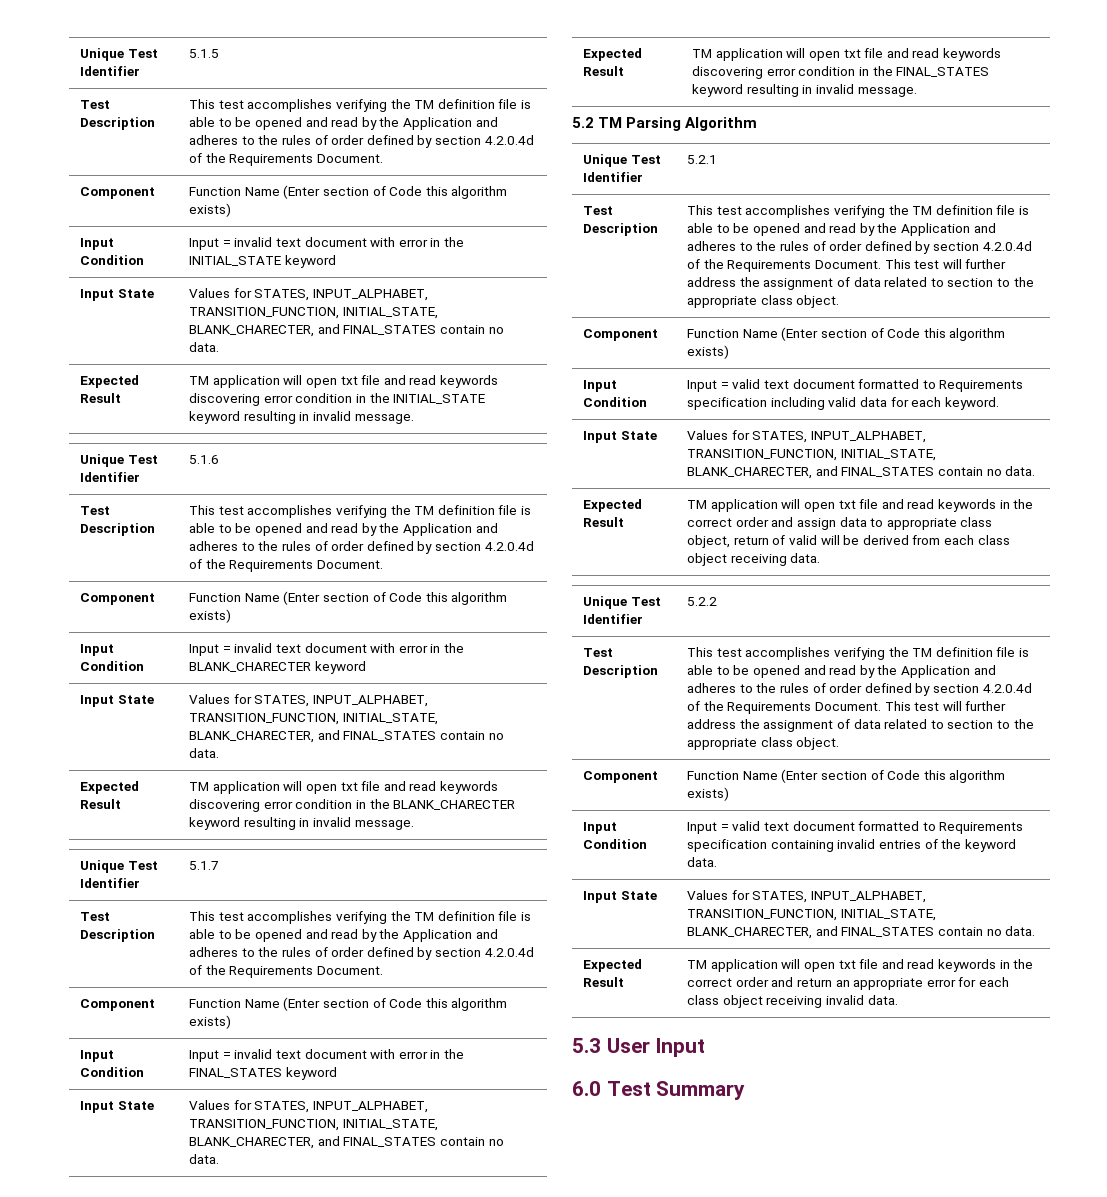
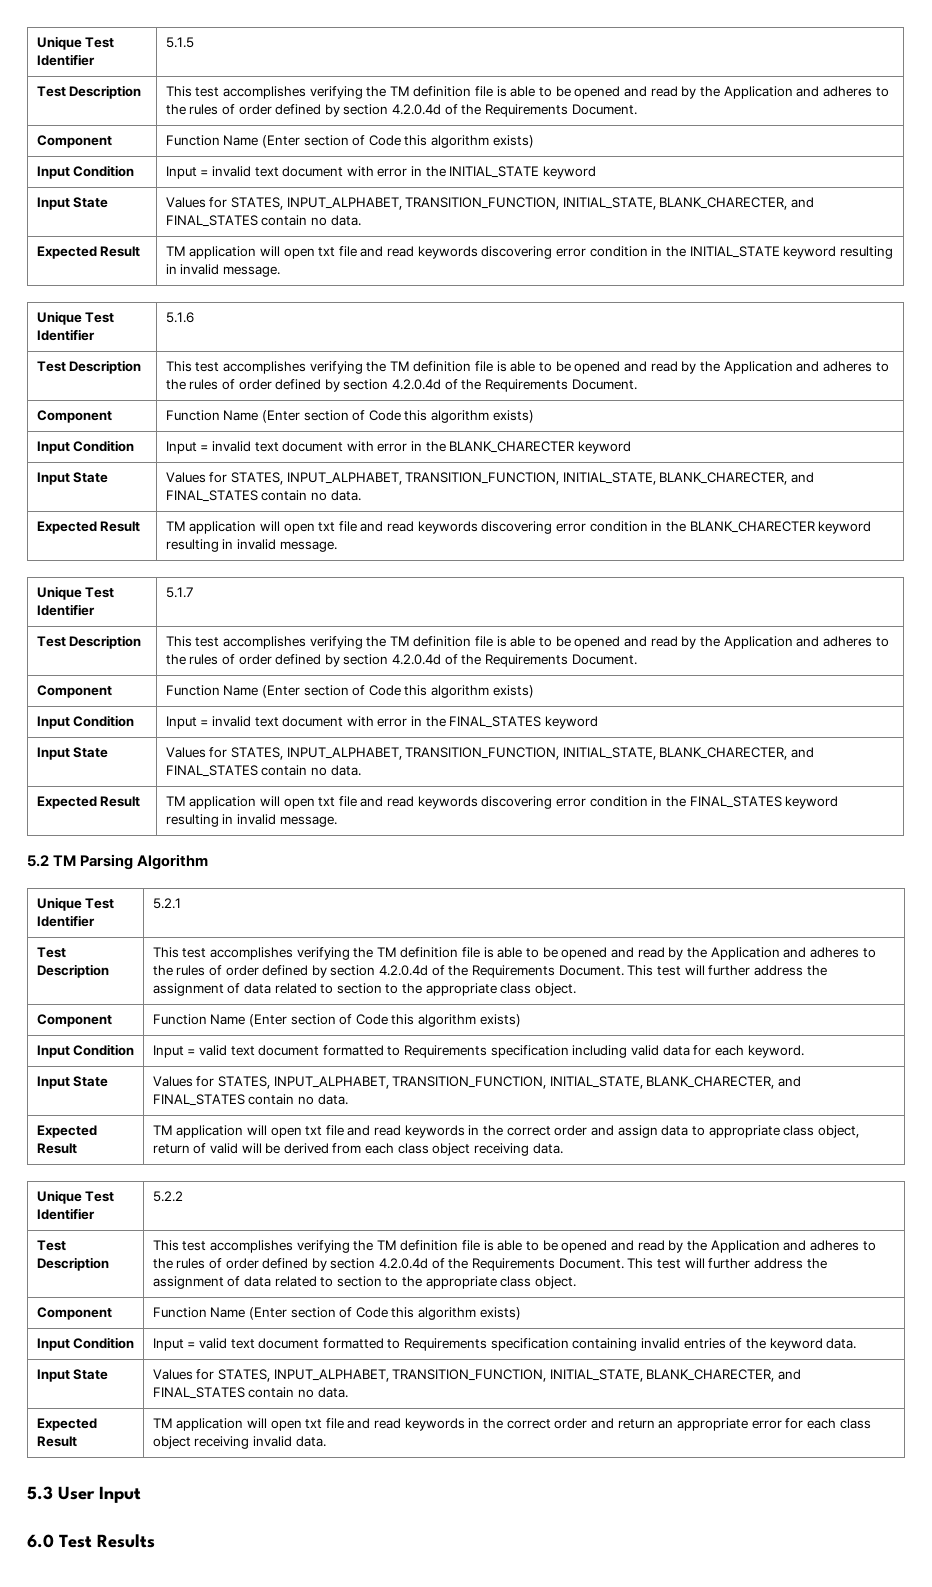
[656,1081,746,1100] Summary -> [97,1534,155,1548] Results

